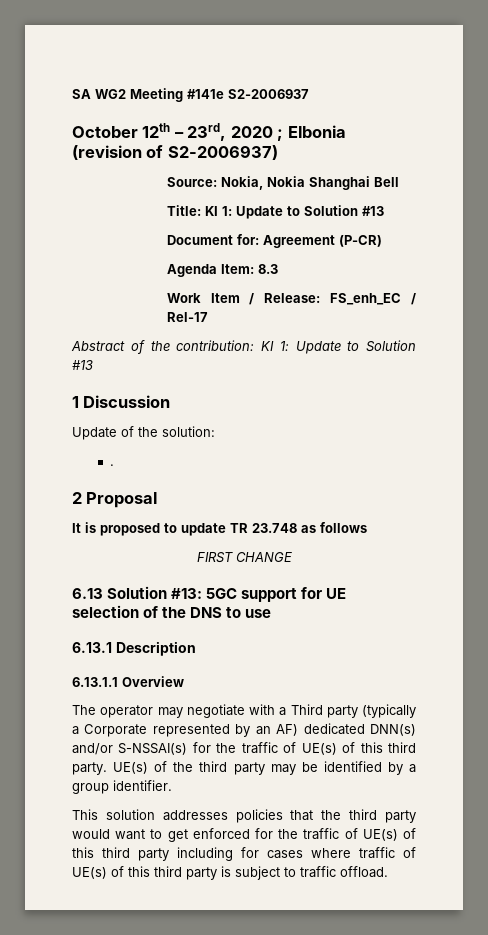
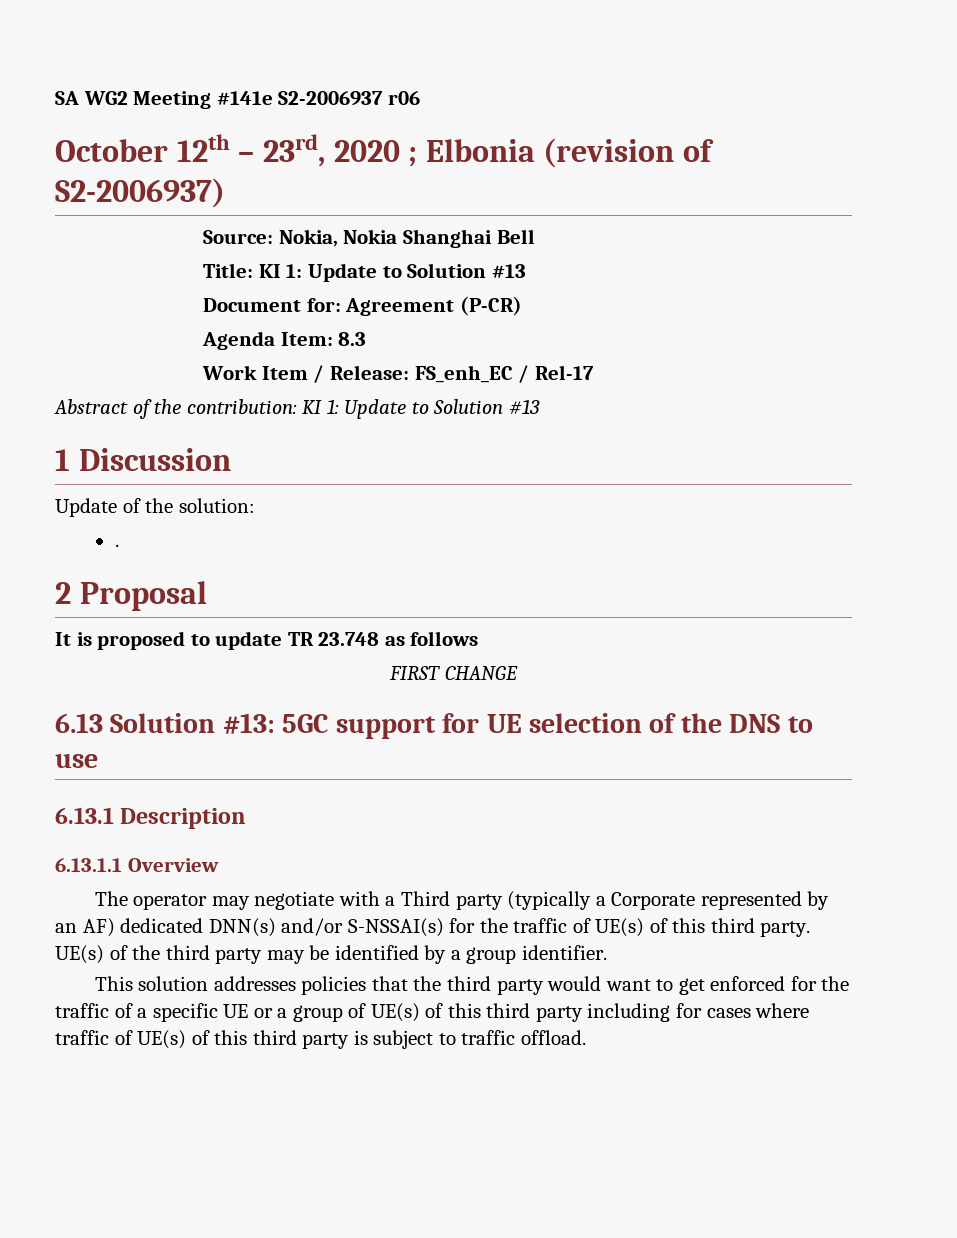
(309, 94) none -> [387,91,420,105] r06
(358, 833) none -> [137,1003,367,1022] a specific UE or a group of

